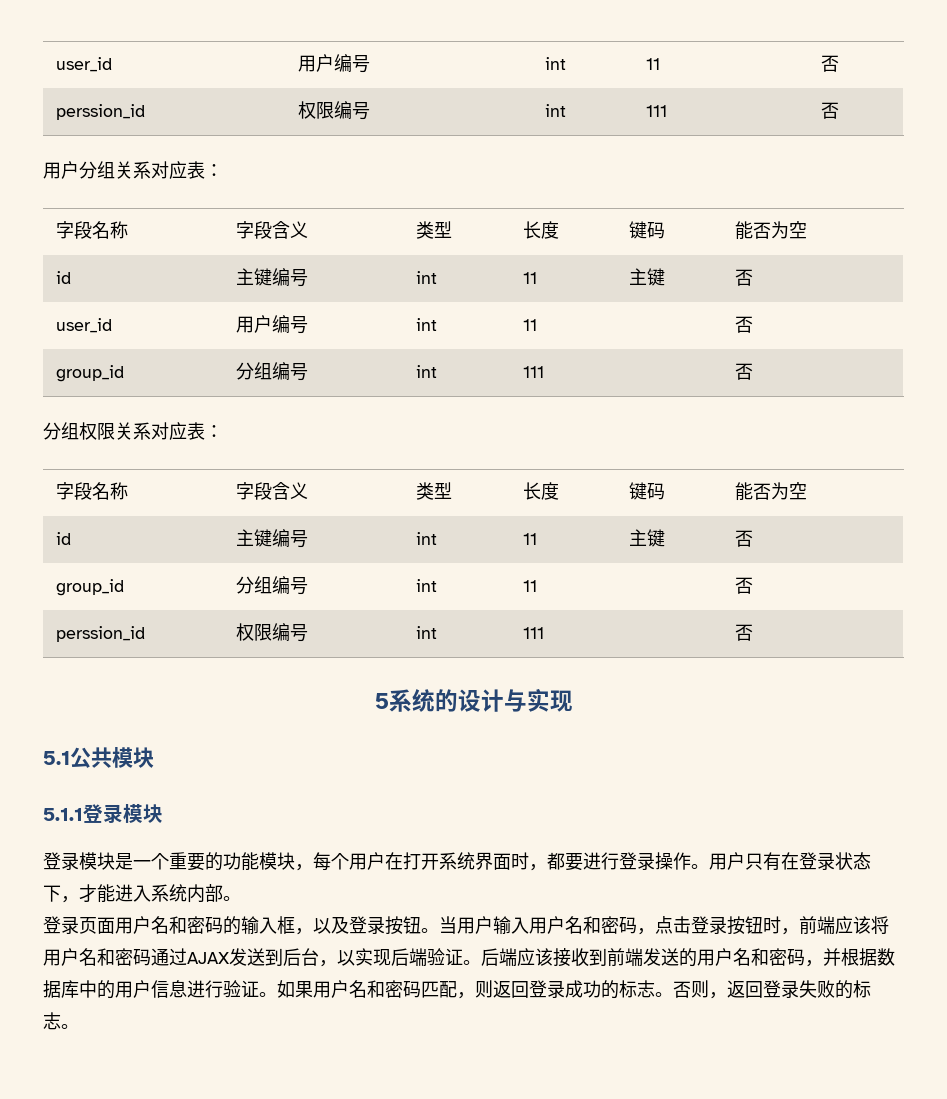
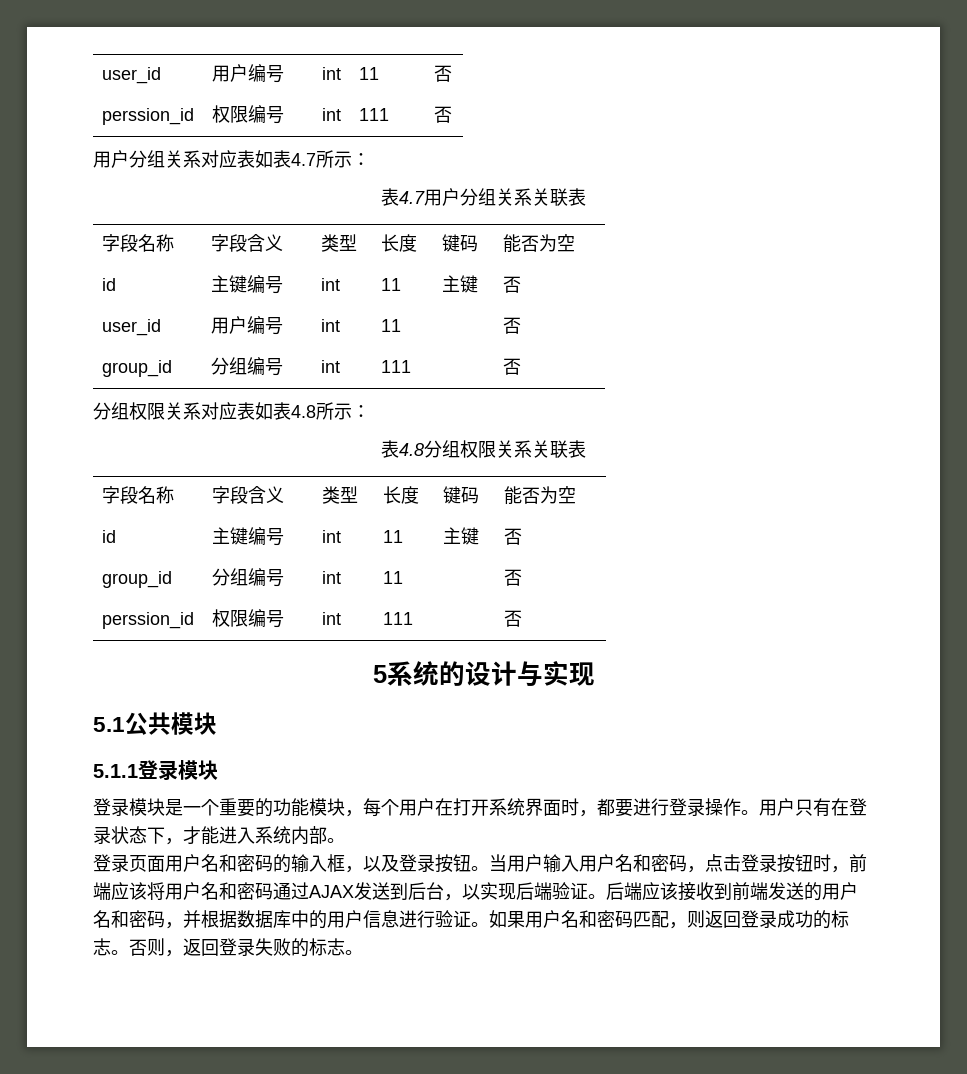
[205,164,223,177] ： -> [255,150,370,168] [381,188,586,206] 如表4.7所示： // 表4.7用户分组关系关联表
[205,425,223,438] ： -> [255,402,370,420] [381,440,586,458] 如表4.8所示： // 表4.8分组权限关系关联表

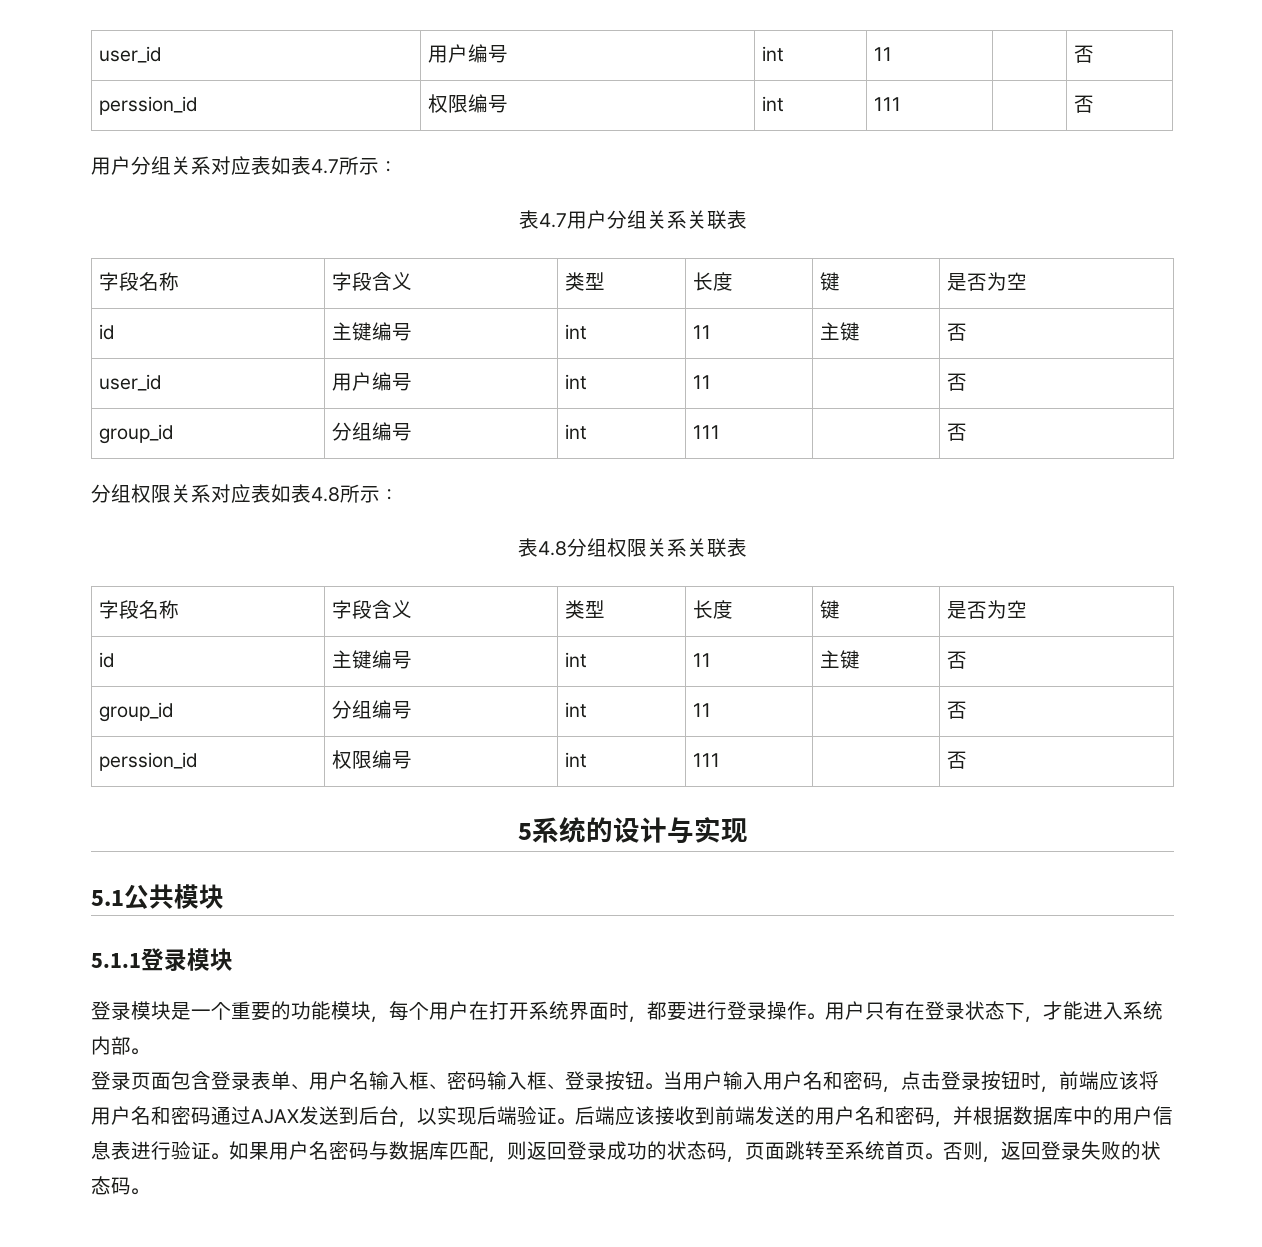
[459,235,478,252] [502,234,521,253] 码 | 能 -> [947,273,968,291] | 是
[460,487,479,504] [503,486,522,505] 码 | 能 -> [947,601,968,619] | 是
[165,854,399,873] 用户名和密码的输入框，以及 -> [171,1071,565,1090] 包含登录表单、用户名输入框、密码输入框、
(399, 919) none -> [111,1141,131,1160] 表
[579,910,633,928] 和密码 -> [329,1141,449,1160] 密码与数据库
[831,910,849,928] [93,938,111,956] 标志 -> [667,1141,925,1162] 状态码，页面跳转至系统首页
[309,938,345,956] 标志 -> [1141,1141,1161,1160] [91,1176,131,1195] 状态码

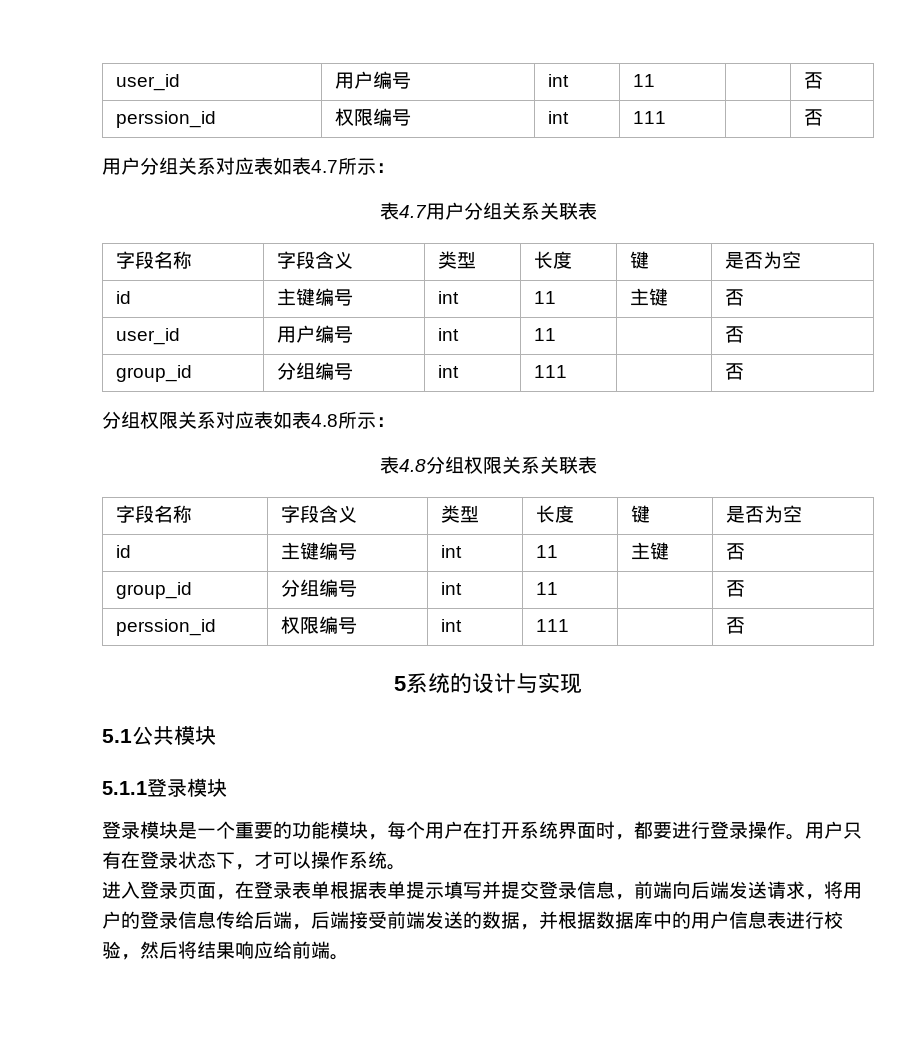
[1063,1001,1163,1020] [91,1036,149,1055] 能进入系统内部。 // -> [273,851,406,870] [102,881,140,899] 可以操作系统。 // 进入
[171,1071,211,1090] 包含 -> [216,881,254,900] ，在
[291,1071,1159,1092] [91,1106,935,1127] 、用户名输入框、密码输入框、登录按钮。当用户输入用户名和密码，点击登录按钮时，前端应该将用户名和密码通过AJAX发送到后台，以实现后端验证。后端应该接收到前端发送的用户名和密码 -> [330,881,862,900] [102,911,520,930] 根据表单提示填写并提交登录信息，前端向后端发送请求，将用户的登录信息传给后端，后端接受前端发送的数据
[171,1141,1161,1162] [91,1176,131,1195] 验证。如果用户名密码与数据库匹配，则返回登录成功的状态码，页面跳转至系统首页。否则，返回登录失败的状态码 -> [824,911,843,929] [102,941,330,960] 校验，然后将结果响应给前端

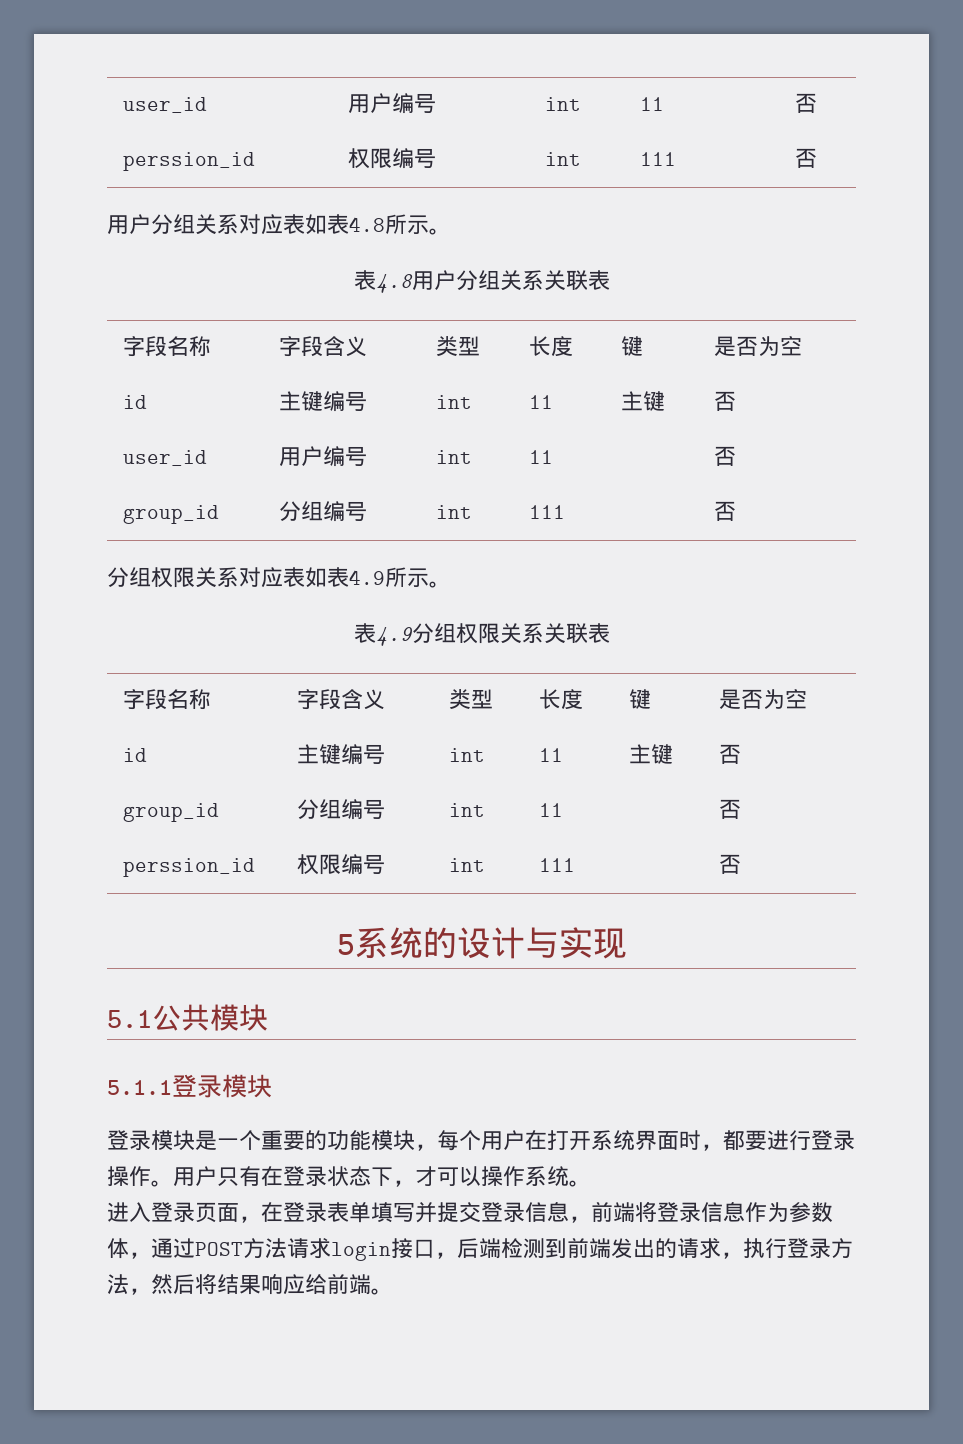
[311,157,395,175] [379,202,427,220] 4.7所示： // 表4.7 -> [349,214,451,235] [353,270,413,293] 4.8所示。 // 表4.8
[311,411,395,429] [379,456,426,474] 4.8所示： // 表4.8 -> [349,567,451,588] [353,623,412,646] 4.9所示。 // 表4.9
[330,881,444,899] 根据表单提示 -> (371, 1212) none
[672,881,862,900] [102,911,843,930] [102,941,121,959] 向后端发送请求，将用户的登录信息传给后端，后端接受前端发送的数据，并根据数据库中的用户信息表进行校验 -> [635,1201,833,1223] [107,1237,853,1261] [107,1274,129,1294] 将登录信息作为参数体，通过POST方法请求login接口，后端检测到前端发出的请求，执行登录方法

